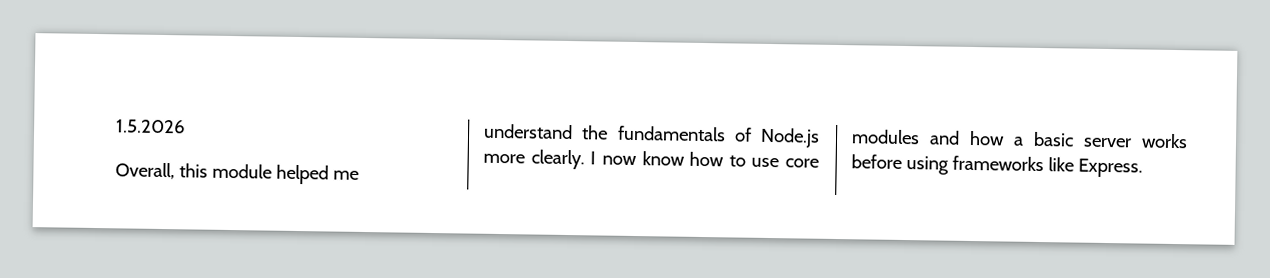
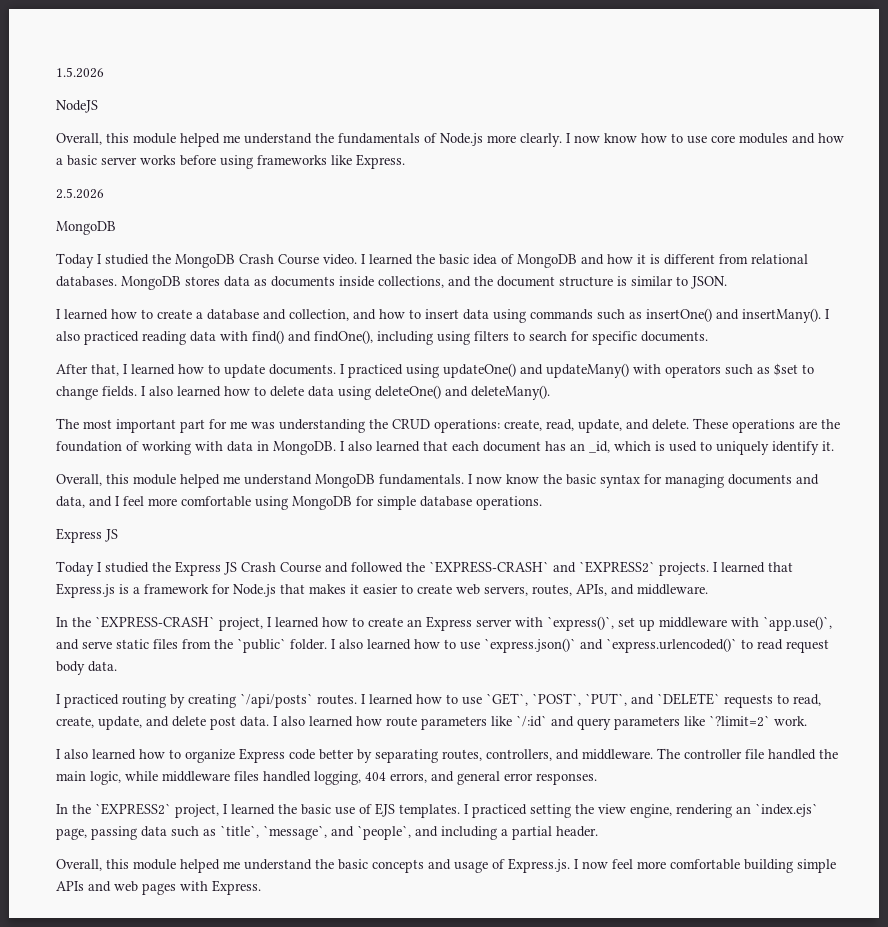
(186, 126) none -> [56,100,98,113] // NodeJS
(1143, 168) none -> [56,188,104,199] [56,221,116,235] [56,253,808,268] [56,276,727,290] [56,308,830,323] [56,330,708,345] [56,363,814,378] [56,385,550,400] [56,418,840,433] [56,441,834,455] [56,474,819,488] [56,496,542,510] [56,528,118,543] [56,561,793,576] [56,583,708,598] [56,616,832,631] [56,638,829,653] [56,661,117,675] [56,693,821,708] [56,715,807,730] [56,748,838,763] [56,771,597,785] [56,803,818,818] [56,825,598,840] [56,858,836,873] [56,880,261,895] // 2.5.2026 // MongoDB // Today I studied the MongoDB Crash Course video. I learned the basic idea of MongoDB and how it is different from relational databases. MongoDB stores data as documents inside collections, and the document structure is similar to JSON. // I learned how to create a database and collection, and how to insert data using commands such as insertOne() and insertMany(). I also practiced reading data with find() and findOne(), including using filters to search for specific documents. // After that, I learned how to update documents. I practiced using updateOne() and updateMany() with operators such as $set to change fields. I also learned how to delete data using deleteOne() and deleteMany(). // The most important part for me was understanding the CRUD operations: create, read, update, and delete. These operations are the foundation of working with data in MongoDB. I also learned that each document has an _id, which is used to uniquely identify it. // Overall, this module helped me understand MongoDB fundamentals. I now know the basic syntax for managing documents and data, and I feel more comfortable using MongoDB for simple database operations. // Express JS // Today I studied the Express JS Crash Course and followed the `EXPRESS-CRASH` and `EXPRESS2` projects. I learned that Express.js is a framework for Node.js that makes it easier to create web servers, routes, APIs, and middleware. // In the `EXPRESS-CRASH` project, I learned how to create an Express server with `express()`, set up middleware with `app.use()`, and serve static files from the `public` folder. I also learned how to use `express.json()` and `express.urlencoded()` to read request body data. // I practiced routing by creating `/api/posts` routes. I learned how to use `GET`, `POST`, `PUT`, and `DELETE` requests to read, create, update, and delete post data. I also learned how route parameters like `/:id` and query parameters like `?limit=2` work. // I also learned how to organize Express code better by separating routes, controllers, and middleware. The controller file handled the main logic, while middleware files handled logging, 404 errors, and general error responses. // In the `EXPRESS2` project, I learned the basic use of EJS templates. I practiced setting the view engine, rendering an `index.ejs` page, passing data such as `title`, `message`, and `people`, and including a partial header. // Overall, this module helped me understand the basic concepts and usage of Express.js. I now feel more comfortable building simple APIs and web pages with Express.

